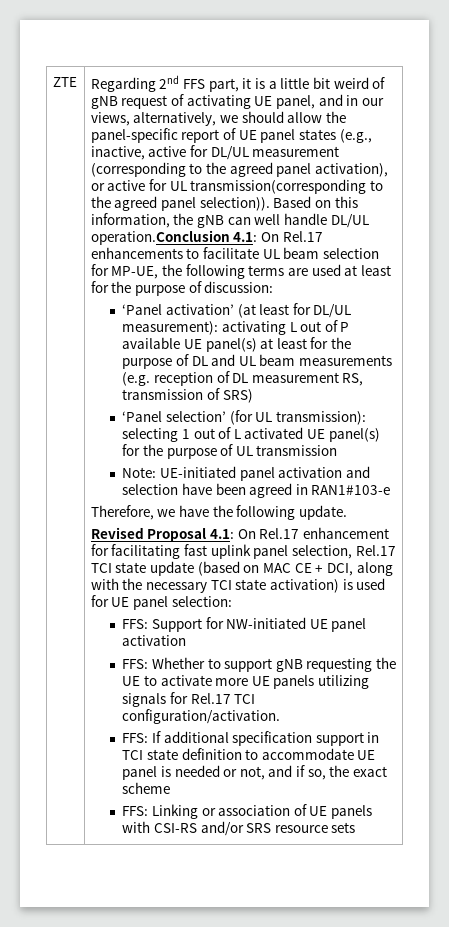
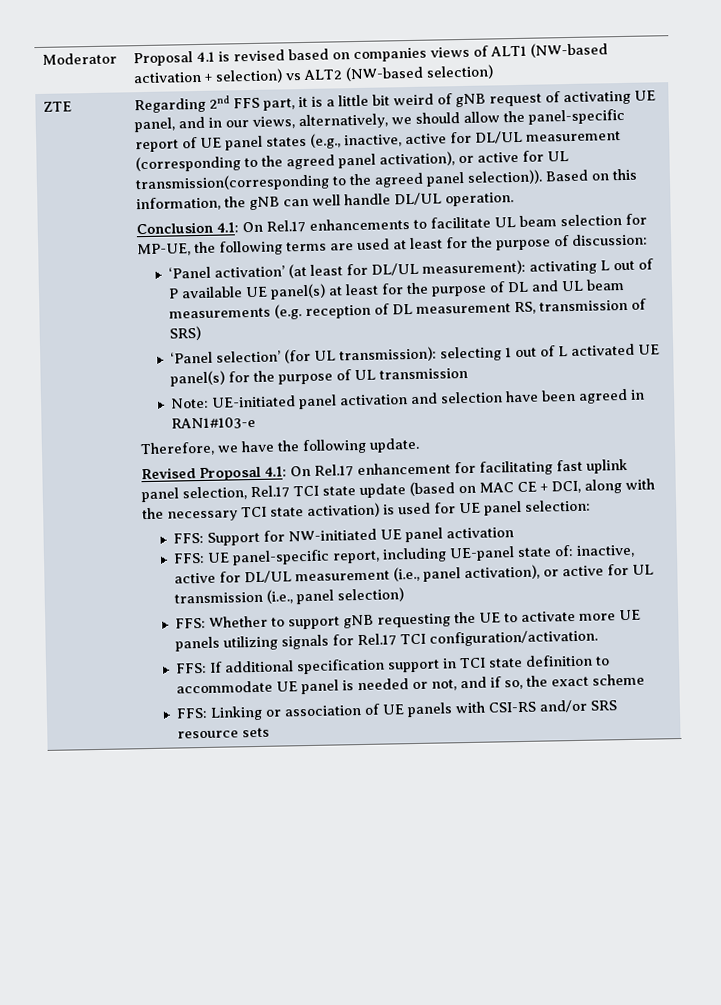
(52, 82) none -> [42,52,118,65] [133,42,609,67] [133,64,495,84] Moderator | Proposal 4.1 is revised based on companies views of ALT1 (NW-based activation + selection) vs ALT2 (NW-based selection) //
[90,230,230,245] operation.Conclusion -> [445,192,515,207] [136,221,214,235] operation. // Conclusion
(187, 640) none -> [172,544,635,566] [173,563,654,584] [173,587,404,605] // FFS: UE panel-specific report, including UE-panel state of: inactive, active for DL/UL measurement (i.e., panel activation), or active for UL transmission (i.e., panel selection)

